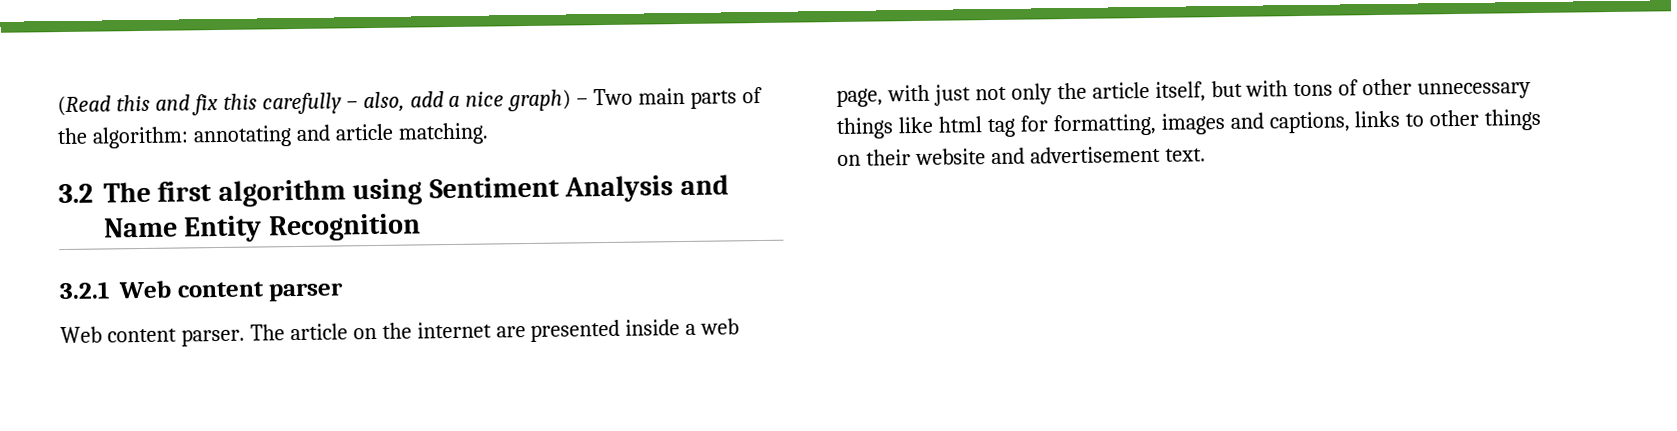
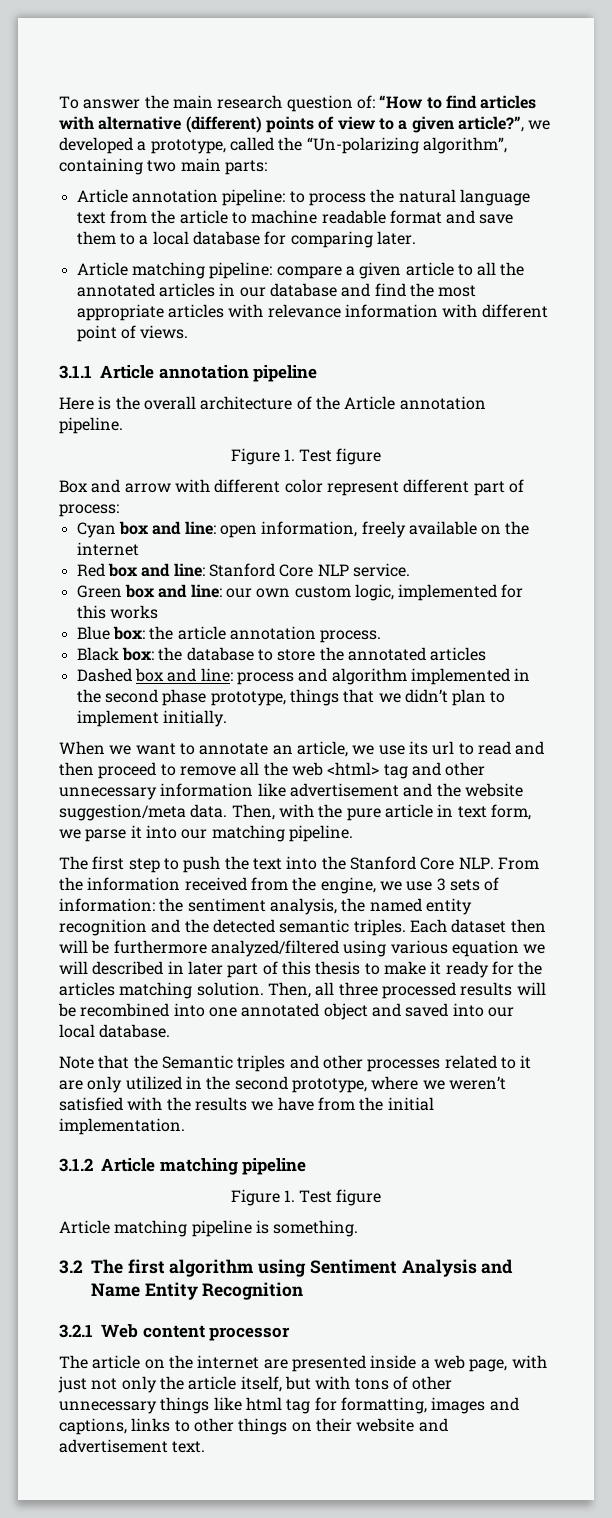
[57,86,764,117] [57,122,489,149] (Read this and fix this carefully – also, add a nice graph) – Two main parts of the algorithm: annotating and article matching. -> [59,95,537,112] [59,116,551,133] [59,137,507,154] [59,158,267,175] [76,189,530,206] [76,210,514,224] [76,231,416,248] [76,262,525,279] [76,283,477,297] [76,304,548,321] [76,325,189,342] [59,365,318,382] [59,396,486,410] [59,417,123,434] [230,448,382,465] [59,479,524,496] [59,504,119,517] [76,521,530,538] [76,542,139,556] [76,563,410,577] [76,584,524,601] [76,605,158,619] [76,626,382,643] [76,647,487,661] [76,668,531,685] [76,689,506,706] [76,710,227,727] [59,741,545,757] [59,762,486,779] [59,783,523,800] [59,804,531,821] [59,825,353,842] [59,856,539,873] [59,877,500,894] [59,898,472,915] [59,919,546,936] [59,940,546,957] [59,961,543,978] [59,982,546,999] [58,1003,514,1020] [59,1024,171,1038] [59,1055,532,1072] [59,1076,506,1093] [59,1097,434,1111] [59,1118,185,1135] [59,1158,307,1175] [230,1189,382,1206] [59,1220,359,1237] To answer the main research question of: “How to find articles with alternative (different) points of view to a given article?”, we developed a prototype, called the “Un-polarizing algorithm”, containing two main parts: // Article annotation pipeline: to process the natural language text from the article to machine readable format and save them to a local database for comparing later. // Article matching pipeline: compare a given article to all the annotated articles in our database and find the most appropriate articles with relevance information with different point of views. // 3.1.1 Article annotation pipeline // Here is the overall architecture of the Article annotation pipeline. // Figure 1. Test figure // Box and arrow with different color represent different part of process: // Cyan box and line: open information, freely available on the internet // Red box and line: Stanford Core NLP service. // Green box and line: our own custom logic, implemented for this works // Blue box: the article annotation process. // Black box: the database to store the annotated articles // Dashed box and line: process and algorithm implemented in the second phase prototype, things that we didn’t plan to implement initially. // When we want to annotate an article, we use its url to read and then proceed to remove all the web <html> tag and other unnecessary information like advertisement and the website suggestion/meta data. Then, with the pure article in text form, we parse it into our matching pipeline. // The first step to push the text into the Stanford Core NLP. From the information received from the engine, we use 3 sets of information: the sentiment analysis, the named entity recognition and the detected semantic triples. Each dataset then will be furthermore analyzed/filtered using various equation we will described in later part of this thesis to make it ready for the articles matching solution. Then, all three processed results will be recombined into one annotated object and saved into our local database. // Note that the Semantic triples and other processes related to it are only utilized in the second prototype, where we weren’t satisfied with the results we have from the initial implementation. // 3.1.2 Article matching pipeline // Figure 1. Test figure // Article matching pipeline is something.
[268,282,345,302] [60,326,245,347] parser // Web content parser. -> [209,1327,291,1341] processor //

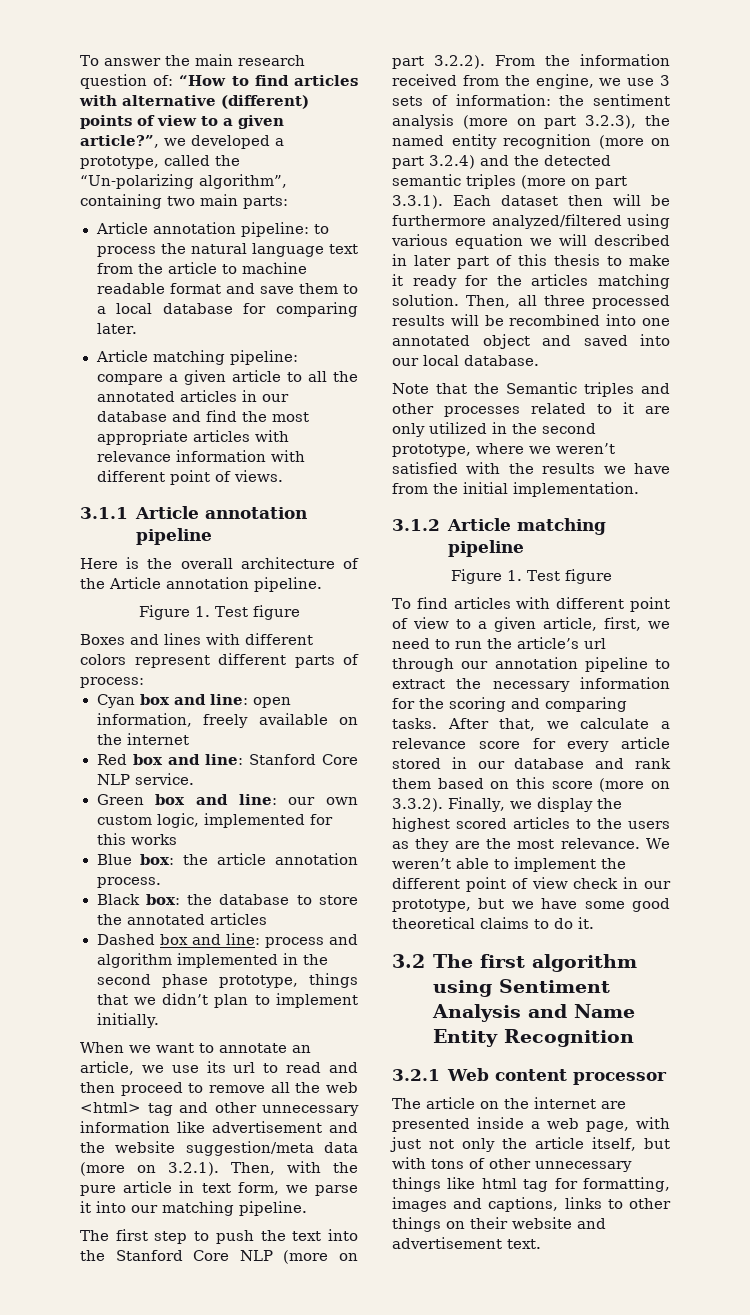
[59,479,323,493] Box and arrow with different color -> [80,633,313,645] [80,654,126,665] Boxes and lines with different colors
[473,481,505,496] part -> [294,655,335,668] parts
[190,804,228,818] data. -> [324,1142,358,1153] [80,1162,219,1176] data (more on 3.2.1).
[458,857,494,869] NLP. -> [239,1250,358,1264] [392,55,485,69] NLP (more on part 3.2.2).
[269,898,472,915] [59,919,406,936] analysis, the named entity recognition and the detected semantic triples. -> [392,114,670,129] [392,134,670,149] [392,155,611,169] [392,174,627,189] [392,195,443,209] analysis (more on part 3.2.3), the named entity recognition (more on part 3.2.4) and the detected semantic triples (more on part 3.3.1).
[59,1220,359,1237] Article matching pipeline is something. -> [392,597,670,612] [392,617,670,632] [392,637,606,649] [392,657,670,672] [392,677,670,692] [392,697,627,712] [392,718,670,731] [392,737,670,752] [392,757,671,769] [392,777,670,792] [392,797,622,812] [392,817,670,832] [392,838,671,852] [392,857,626,872] [392,877,671,892] [392,898,670,912] [392,917,594,929] To find articles with different point of view to a given article, first, we need to run the article’s url through our annotation pipeline to extract the necessary information for the scoring and comparing tasks. After that, we calculate a relevance score for every article stored in our database and rank them based on this score (more on 3.3.2). Finally, we display the highest scored articles to the users as they are the most relevance. We weren’t able to implement the different point of view check in our prototype, but we have some good theoretical claims to do it.

